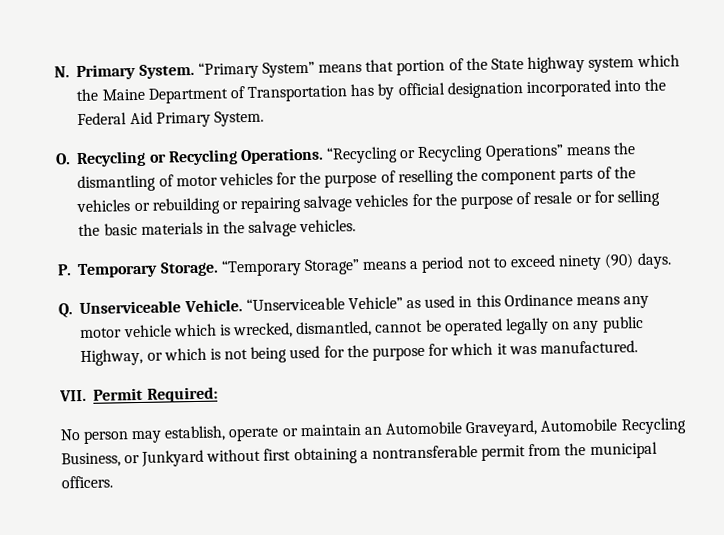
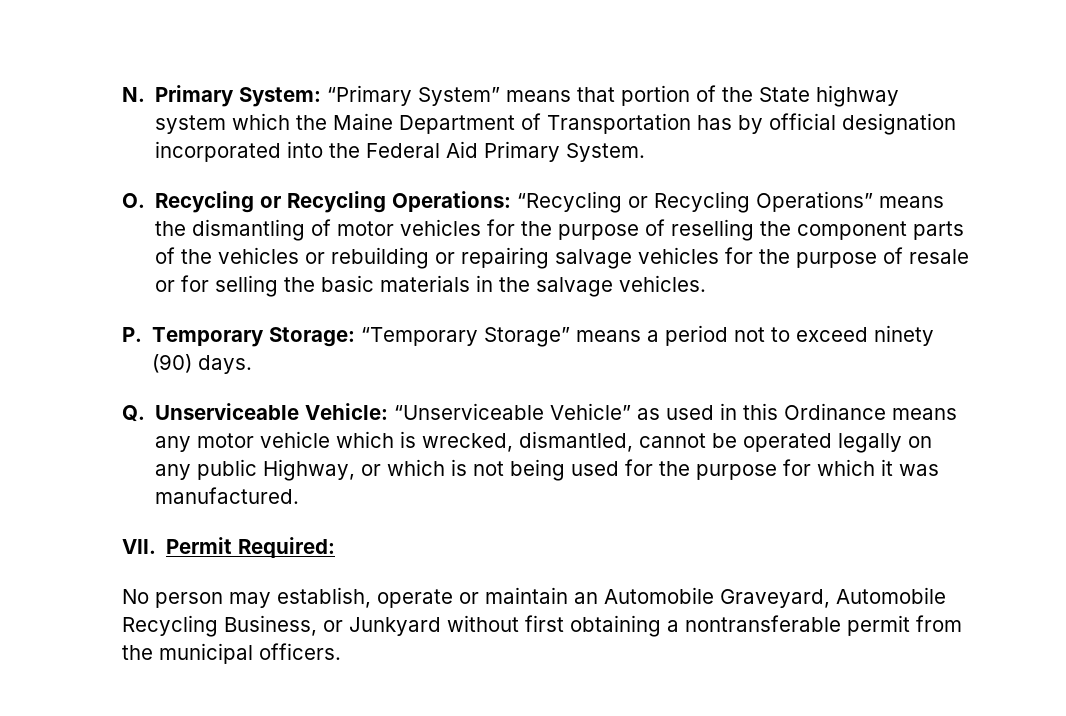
[138,63,195,79] System. -> [238,87,321,107] System:
[239,147,324,165] Operations. -> [391,191,511,212] Operations:
[159,261,219,277] Storage. -> [268,327,355,347] Storage:
[183,299,243,313] Vehicle. -> [304,403,388,420] Vehicle:

